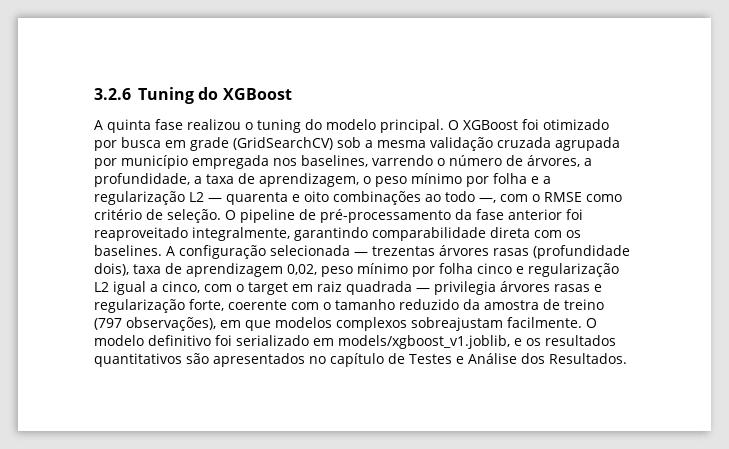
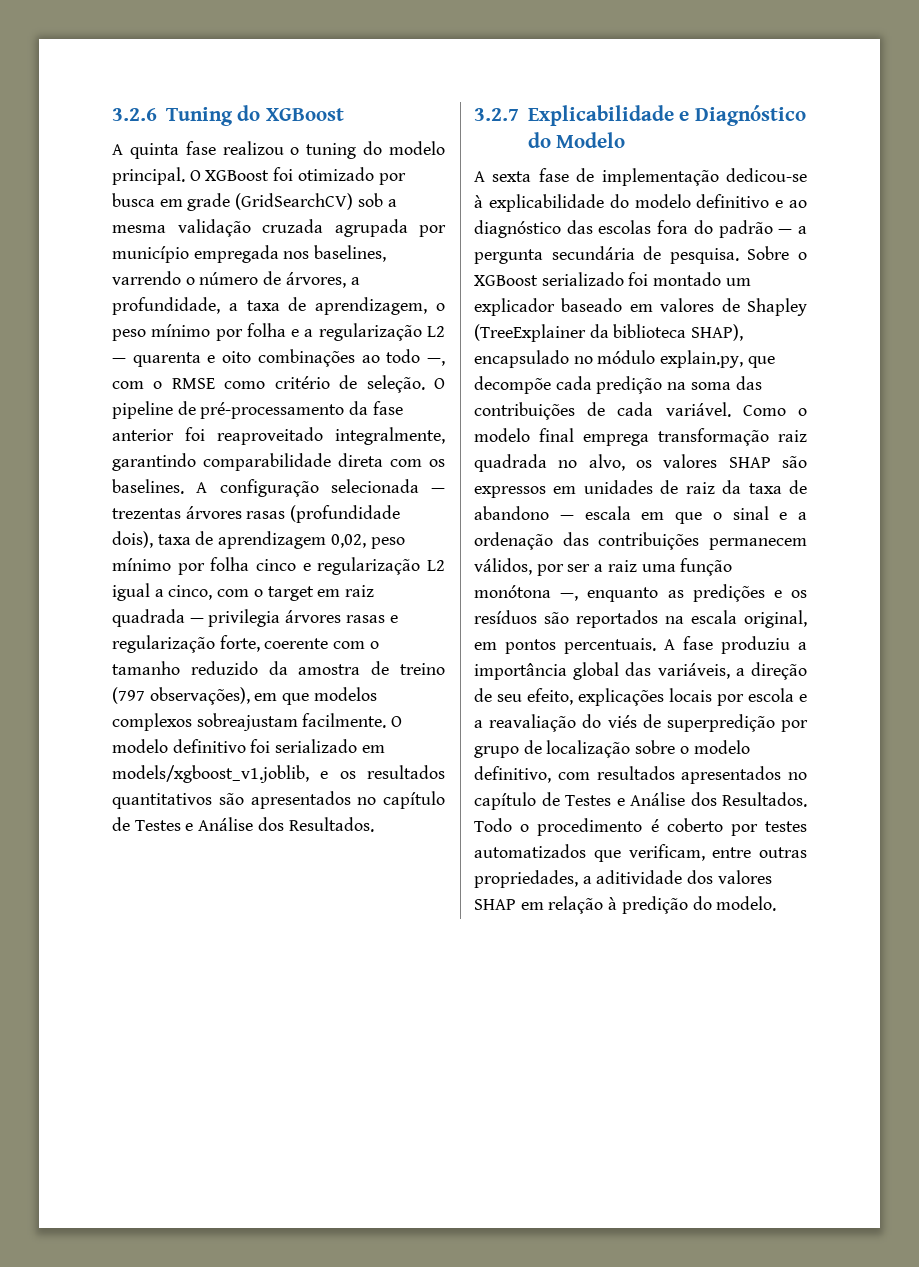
(627, 358) none -> [474,105,806,126] [527,132,626,148] [474,168,807,186] [474,194,807,212] [474,220,807,238] [474,246,807,264] [474,272,751,286] [474,298,807,316] [474,324,744,342] [474,350,775,368] [474,376,762,394] [474,402,807,420] [474,428,807,446] [474,454,807,472] [474,480,807,498] [474,506,807,524] [474,532,807,550] [474,558,733,576] [474,584,807,602] [474,610,807,628] [474,636,807,654] [474,662,807,680] [474,688,807,706] [474,714,808,732] [474,740,750,758] [474,766,807,784] [474,792,807,810] [474,818,807,836] [474,844,807,862] [474,870,772,888] [474,896,777,914] // 3.2.7 Explicabilidade e Diagnóstico do Modelo // A sexta fase de implementação dedicou-se à explicabilidade do modelo definitivo e ao diagnóstico das escolas fora do padrão — a pergunta secundária de pesquisa. Sobre o XGBoost serializado foi montado um explicador baseado em valores de Shapley (TreeExplainer da biblioteca SHAP), encapsulado no módulo explain.py, que decompõe cada predição na soma das contribuições de cada variável. Como o modelo final emprega transformação raiz quadrada no alvo, os valores SHAP são expressos em unidades de raiz da taxa de abandono — escala em que o sinal e a ordenação das contribuições permanecem válidos, por ser a raiz uma função monótona —, enquanto as predições e os resíduos são reportados na escala original, em pontos percentuais. A fase produziu a importância global das variáveis, a direção de seu efeito, explicações locais por escola e a reavaliação do viés de superpredição por grupo de localização sobre o modelo definitivo, com resultados apresentados no capítulo de Testes e Análise dos Resultados. Todo o procedimento é coberto por testes automatizados que verificam, entre outras propriedades, a aditividade dos valores SHAP em relação à predição do modelo.

